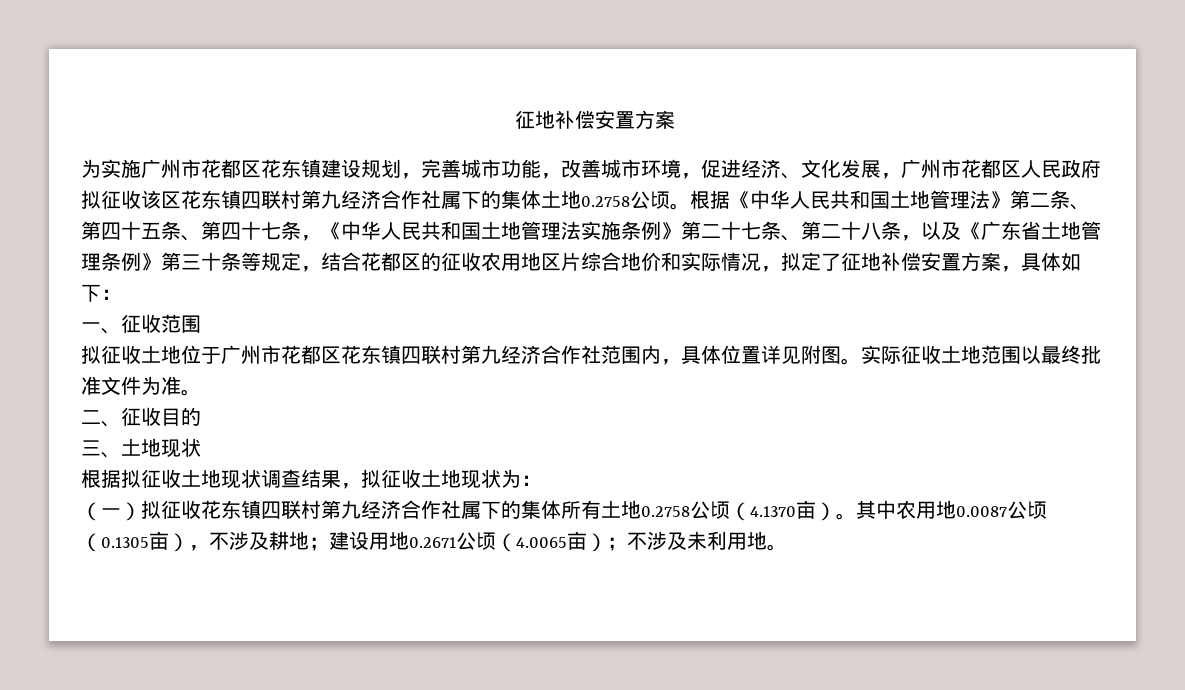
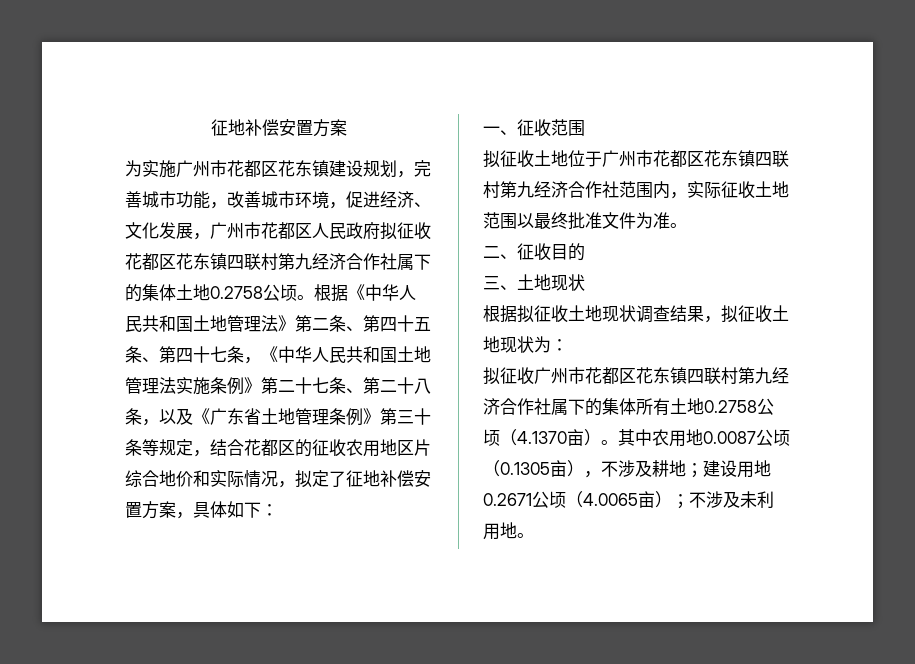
[141,190,161,209] 该 -> [125,253,159,270] 花都
[681,345,861,365] 具体位置详见附图。 -> (687, 195) none
[81,500,201,521] （一）拟征收 -> [483,367,636,385] 拟征收广州市花都区

